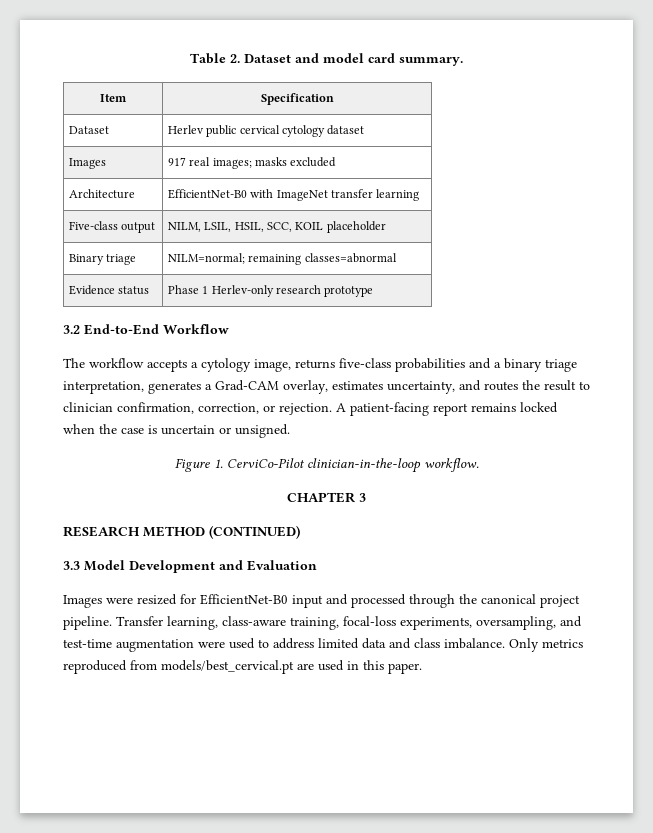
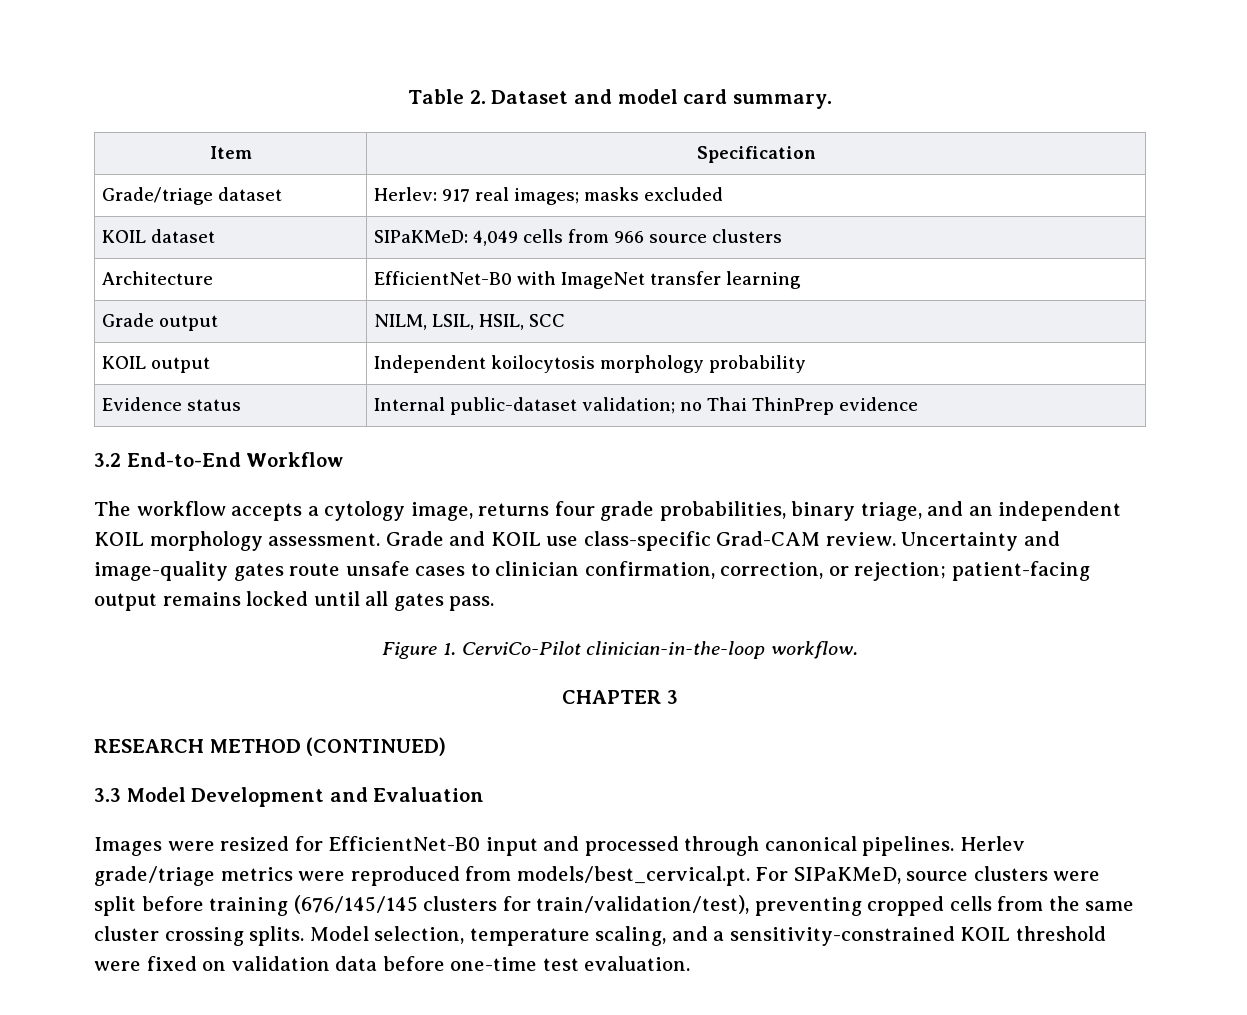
[68,126,109,134] [167,125,365,137] [68,158,106,169] Dataset | Herlev public cervical cytology dataset // Images | -> [102,187,283,205] [374,187,438,201] Grade/triage dataset | Herlev:
(337, 162) none -> [102,229,216,243] [374,229,783,246] // KOIL dataset | SIPaKMeD: 4,049 cells from 966 source clusters
[68,221,118,230] Five-class -> [102,313,155,327] Grade
[266,221,386,233] [68,254,137,265] [167,253,397,265] [68,285,150,295] [167,285,374,297] SCC, KOIL placeholder // Binary triage | NILM=normal; remaining classes=abnormal // Evidence status | Phase 1 Herlev-only research prototype -> [529,314,566,327] [102,356,211,373] [374,355,807,373] [102,397,242,411] [374,397,919,415] SCC // KOIL output | Independent koilocytosis morphology probability // Evidence status | Internal public-dataset validation; no Thai ThinPrep evidence
[339,358,577,372] [63,380,576,394] five-class probabilities and a binary triage interpretation, generates a Grad-CAM overlay, estimates uncertainty, and routes the result -> [554,501,1122,521] [94,531,1060,551] [94,561,466,581] four grade probabilities, binary triage, and an independent KOIL morphology assessment. Grade and KOIL use class-specific Grad-CAM review. Uncertainty and image-quality gates route unsafe cases
[279,402,558,416] [63,424,290,438] rejection. A patient-facing report remains locked when the case is uncertain or unsigned. -> [854,561,1090,581] [94,591,495,611] rejection; patient-facing output remains locked until all gates pass.
[459,594,580,608] [63,616,582,630] [63,638,583,652] [63,660,422,674] the canonical project pipeline. Transfer learning, class-aware training, focal-loss experiments, oversampling, and test-time augmentation were used to address limited data and class imbalance. Only metrics reproduced from models/best_cervical.pt are used in this paper. -> [764,836,1025,856] [94,866,1101,886] [94,895,1135,916] [94,926,1106,946] [94,956,691,971] canonical pipelines. Herlev grade/triage metrics were reproduced from models/best_cervical.pt. For SIPaKMeD, source clusters were split before training (676/145/145 clusters for train/validation/test), preventing cropped cells from the same cluster crossing splits. Model selection, temperature scaling, and a sensitivity-constrained KOIL threshold were fixed on validation data before one-time test evaluation.

